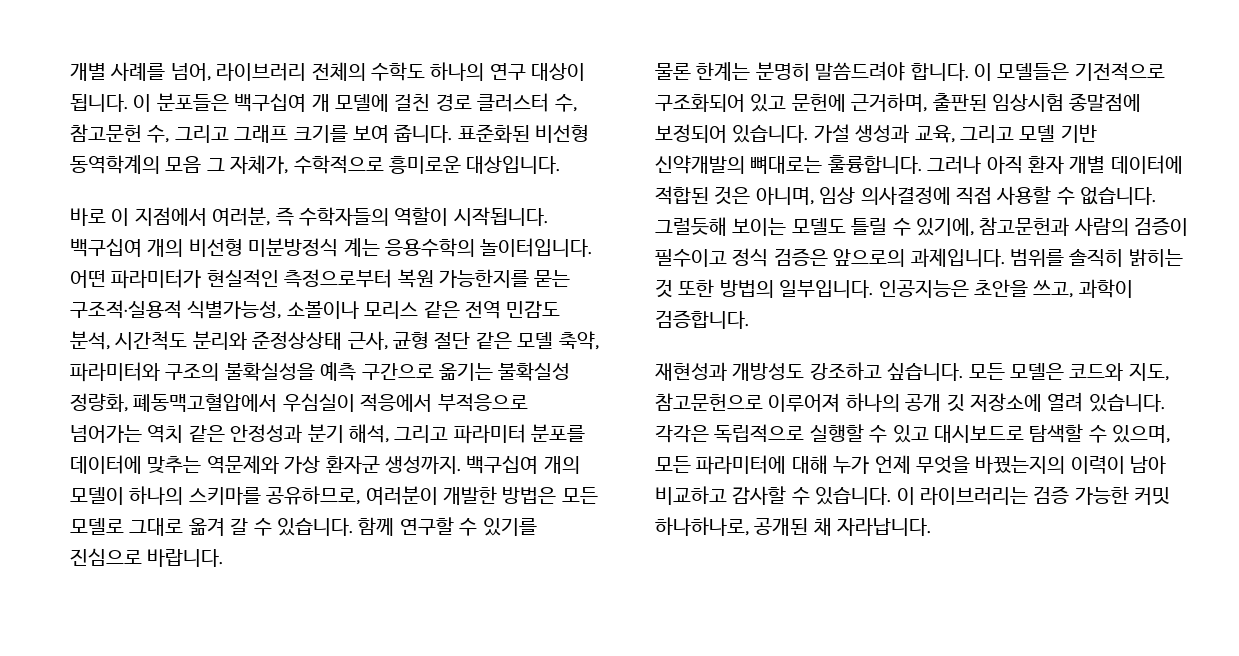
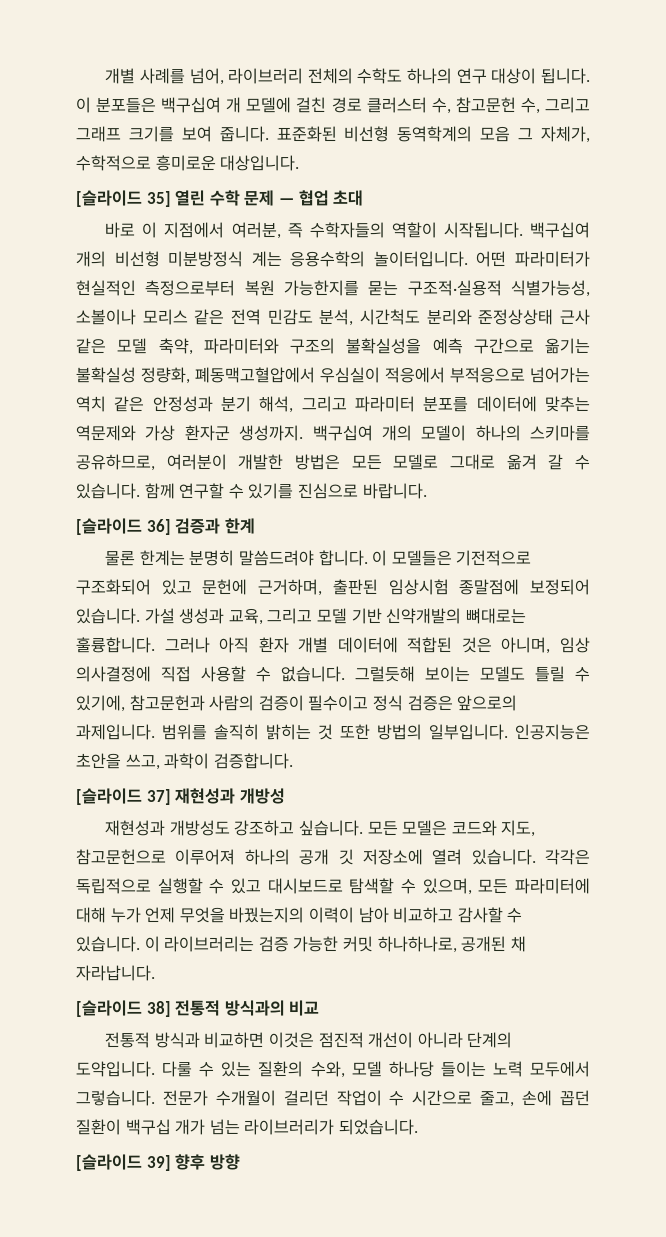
(561, 165) none -> [76,190,364,207] // [슬라이드 35] 열린 수학 문제 — 협업 초대
[347,331,471,350] 근사, 균형 절단 -> [560,309,590,325] 근사
(224, 558) none -> [76,518,255,535] // [슬라이드 36] 검증과 한계
(749, 319) none -> [76,788,285,805] // [슬라이드 37] 재현성과 개방성
(932, 527) none -> [76,1000,320,1017] [105,1032,513,1048] [76,1061,591,1078] [76,1090,591,1107] [76,1119,418,1135] [76,1154,240,1171] // [슬라이드 38] 전통적 방식과의 비교 // 전통적 방식과 비교하면 이것은 점진적 개선이 아니라 단계의 도약입니다. 다룰 수 있는 질환의 수와, 모델 하나당 들이는 노력 모두에서 그렇습니다. 전문가 수개월이 걸리던 작업이 수 시간으로 줄고, 손에 꼽던 질환이 백구십 개가 넘는 라이브러리가 되었습니다. // [슬라이드 39] 향후 방향

